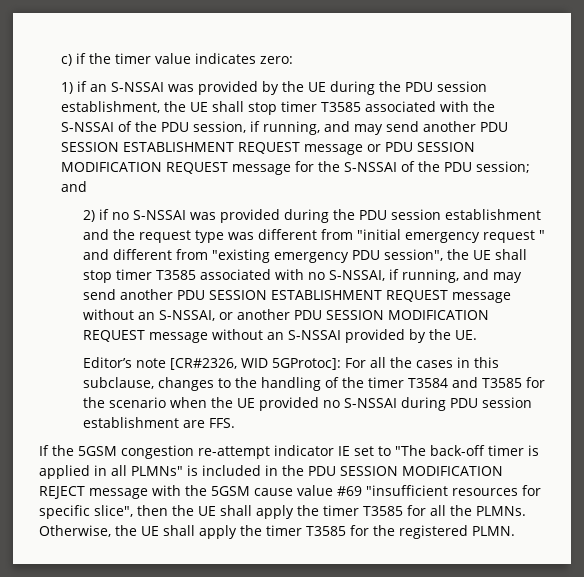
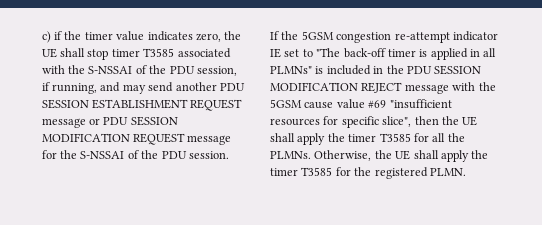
[259,56,293,64] [60,81,487,95] [60,101,160,113] zero: // 1) if an S-NSSAI was provided by the UE during the PDU session establishment, -> [195,33,221,42] zero,
[475,161,530,173] [60,181,87,192] [82,209,541,223] [82,229,545,243] [82,249,527,263] [82,269,522,283] [82,289,511,303] [82,309,489,321] [82,329,477,343] [82,357,499,370] [82,377,545,391] [82,397,532,411] [82,417,235,428] session; and // 2) if no S-NSSAI was provided during the PDU session establishment and the request type was different from "initial emergency request " and different from "existing emergency PDU session", the UE shall stop timer T3585 associated with no S-NSSAI, if running, and may send another PDU SESSION ESTABLISHMENT REQUEST message without an S-NSSAI, or another PDU SESSION MODIFICATION REQUEST message without an S-NSSAI provided by the UE. // Editor’s note [CR#2326, WID 5GProtoc]: For all the cases in this subclause, changes to the handling of the timer T3584 and T3585 for the scenario when the UE provided no S-NSSAI during PDU session establishment are FFS. -> [188,151,229,159] session.

